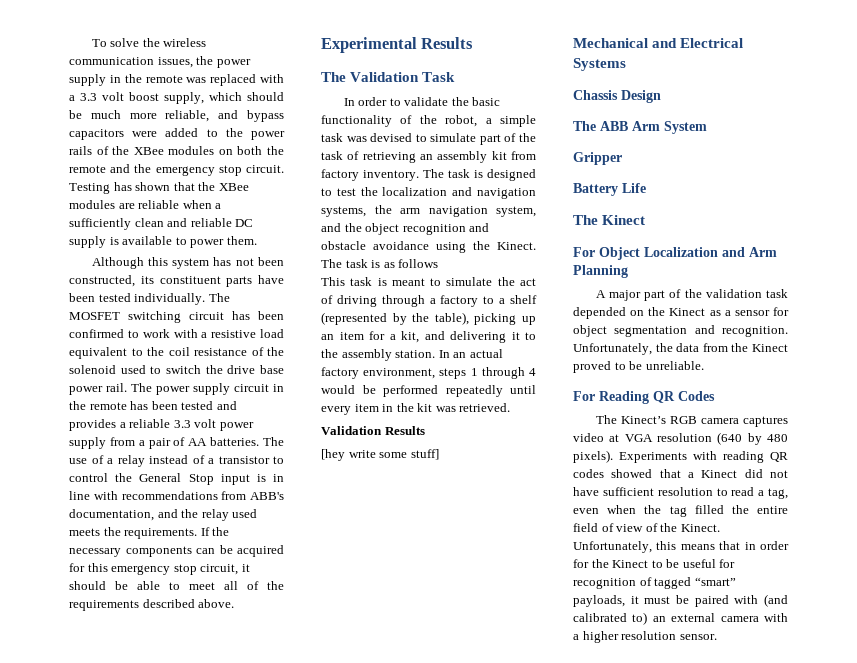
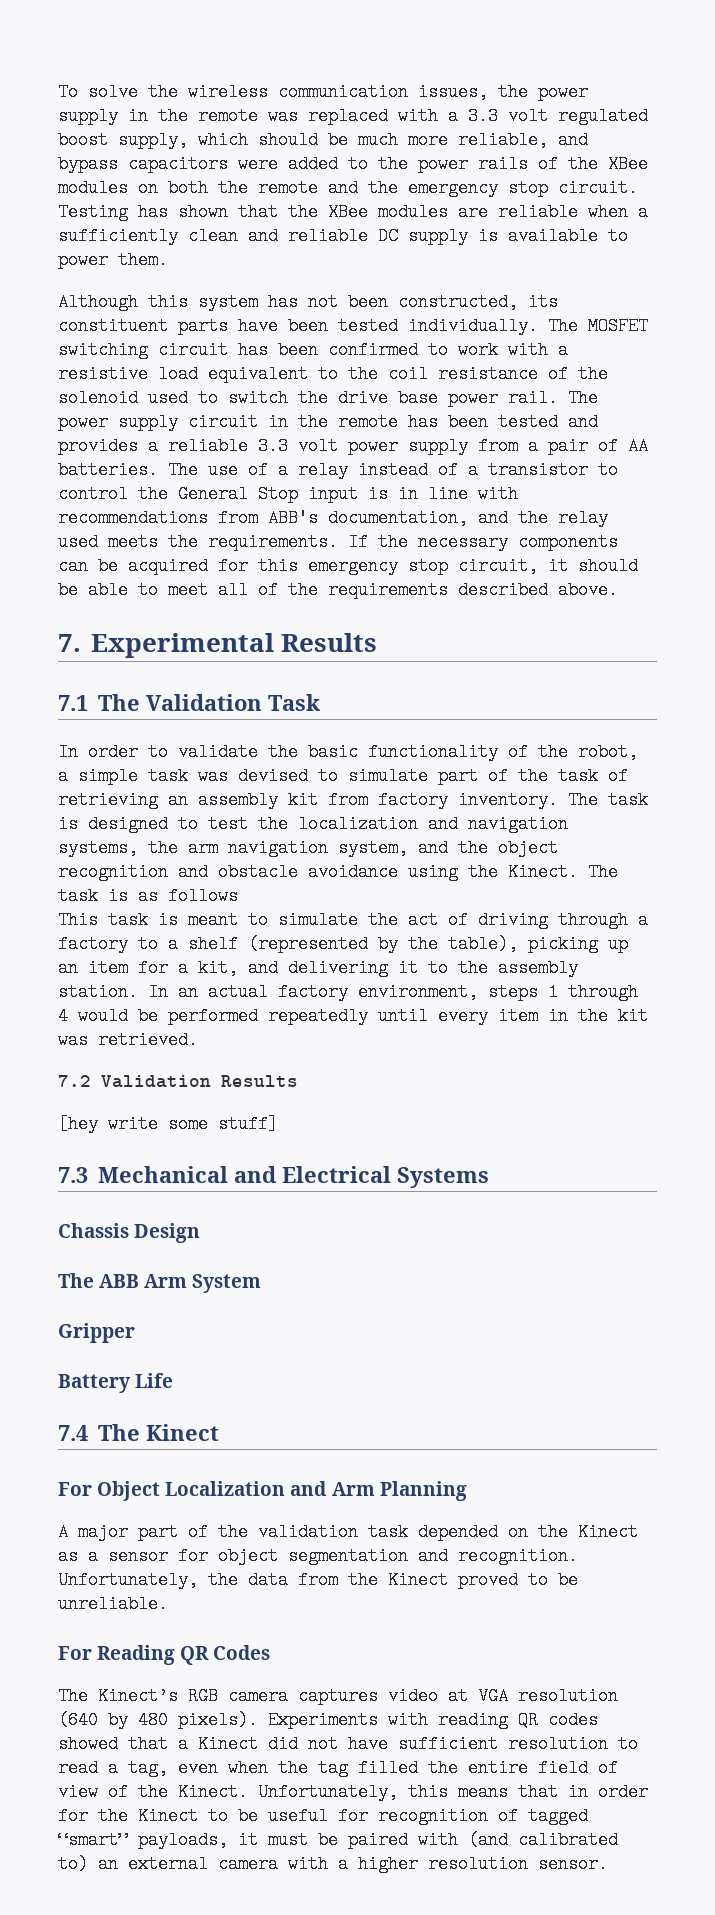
(124, 96) none -> [558,107,648,125] regulated
(235, 603) none -> [58,634,81,652] 7.
(474, 43) none -> [58,695,88,711] 7.1
(511, 407) none -> [58,1075,91,1087] 7.2
(439, 454) none -> [58,1167,88,1183] 7.3
(646, 188) none -> [58,1425,88,1441] 7.4

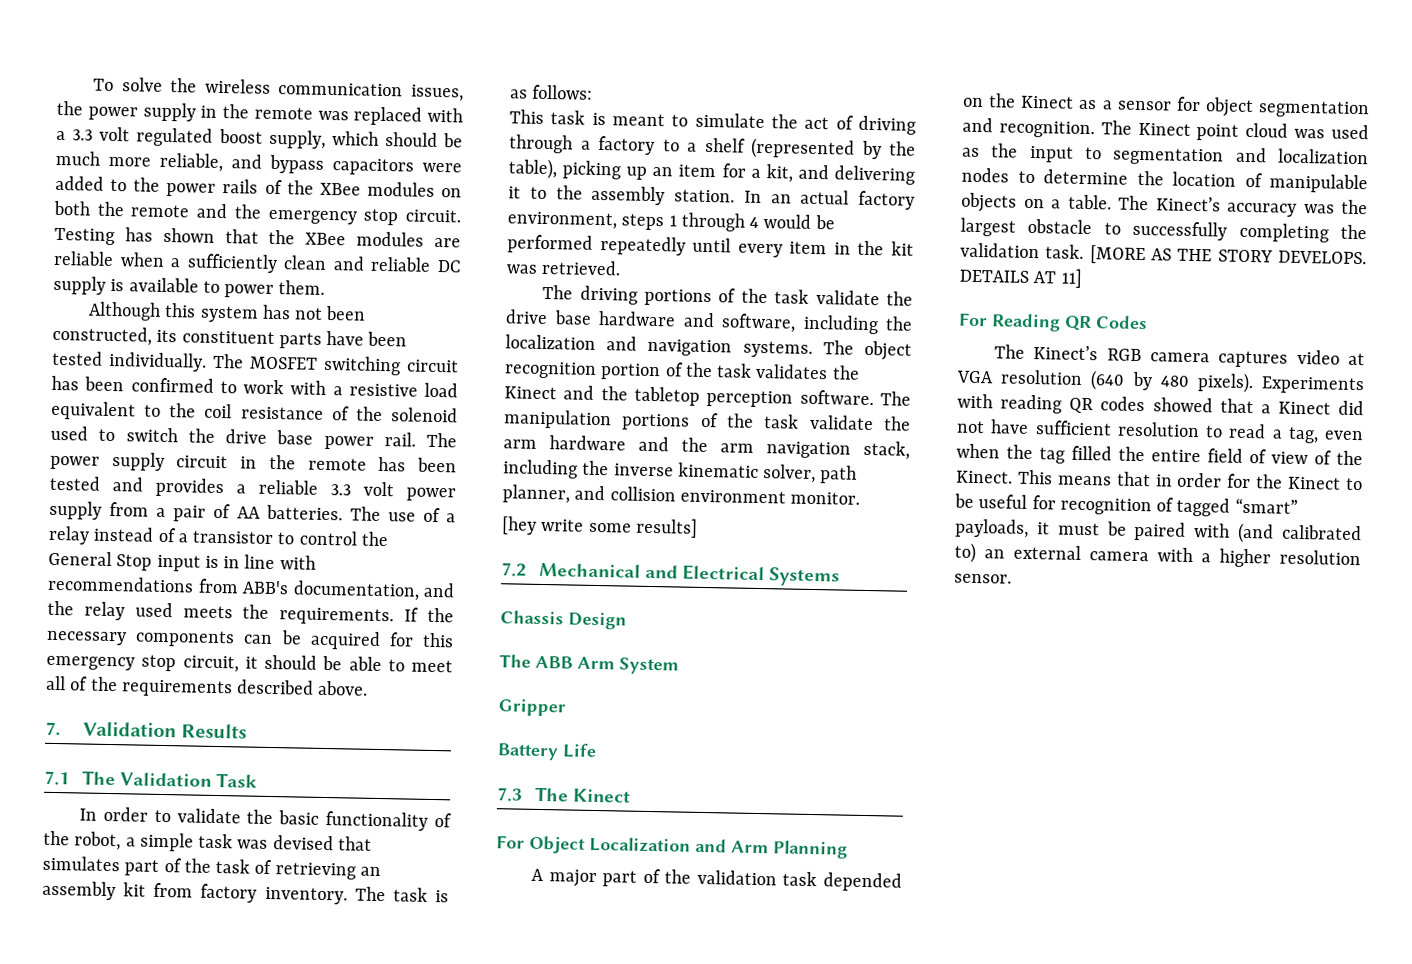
[90,633,274,658] Experimental -> [82,721,177,738] Validation
[318,767,428,785] to simulate -> [337,836,372,851] [42,855,120,872] that simulates
[88,815,568,833] [58,839,558,857] [58,863,618,881] [58,887,238,905] designed to test the localization and navigation systems, the arm navigation system, and the object recognition and obstacle avoidance using the Kinect. The task is as follows -> [510,84,594,100] as follows:
[58,1075,298,1088] 7.2 Validation Results -> [542,284,913,307] [505,309,913,335] [505,334,912,361] [504,361,860,381] [504,385,911,408] [503,409,911,431] [503,435,910,460] [503,459,858,484] [502,484,861,505] The driving portions of the task validate the drive base hardware and software, including the localization and navigation systems. The object recognition portion of the task validates the Kinect and the tabletop perception software. The manipulation portions of the task validate the arm hardware and the arm navigation stack, including the inverse kinematic solver, path planner, and collision environment monitor.
[218,1115,278,1133] [58,1167,88,1183] stuff] // 7.3 -> [634,517,698,538] [501,562,527,577] results] // 7.2
[58,1425,88,1441] 7.4 -> [497,787,523,802] 7.3
[58,1571,578,1589] [58,1595,168,1613] Unfortunately, the data from the Kinect proved to be unreliable. -> [1100,120,1369,141] [962,143,1369,166] [961,167,1368,194] [961,192,1368,217] [960,217,1367,243] [960,242,1367,265] [959,268,1083,288] The Kinect point cloud was used as the input to segmentation and localization nodes to determine the location of manipulable objects on a table. The Kinect’s accuracy was the largest obstacle to successfully completing the validation task. [MORE AS THE STORY DEVELOPS. DETAILS AT 11]
[258,1783,448,1801] Unfortunately, this -> [1017,469,1053,485] This

